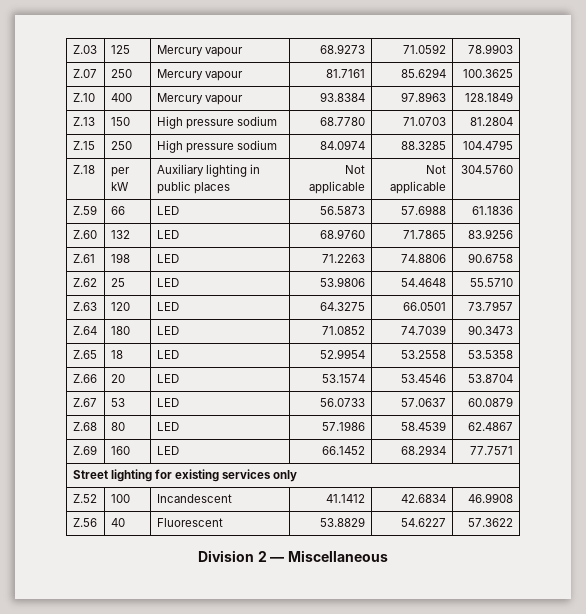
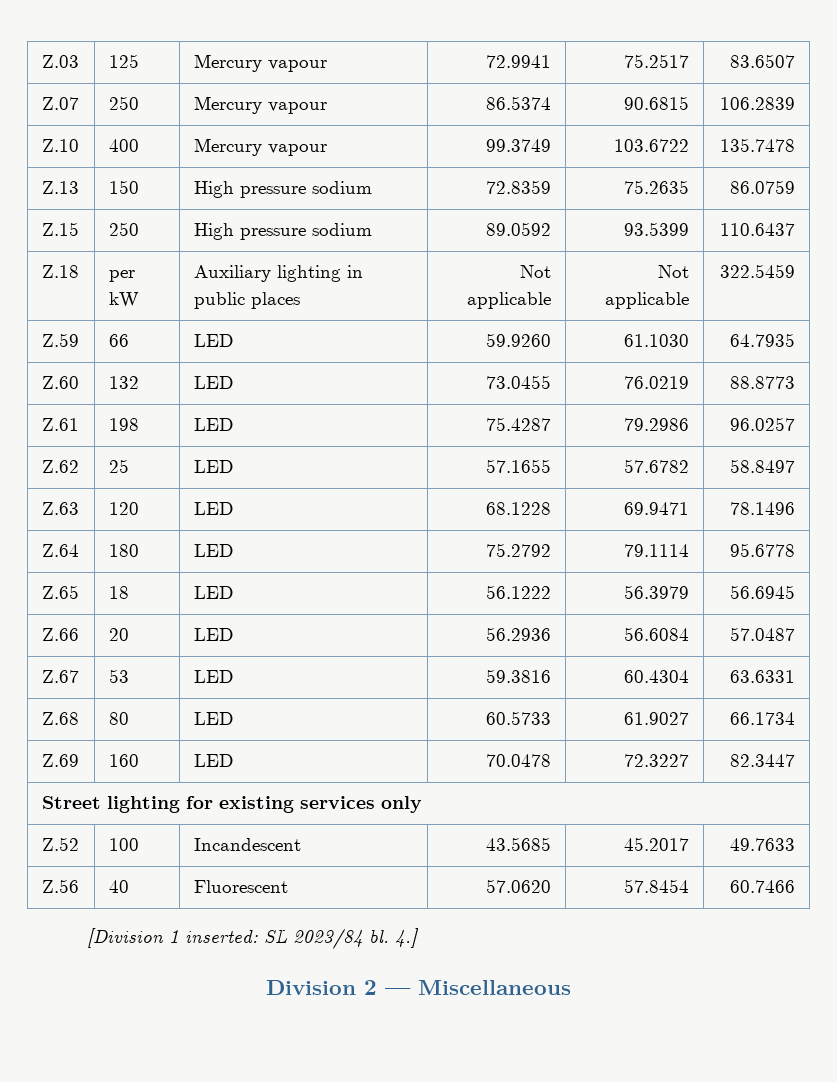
[320,44,366,54] [403,44,447,54] [468,44,514,54] 68.9273 | 71.0592 | 78.9903 -> [486,55,552,68] [624,54,690,68] [730,54,796,68] 72.9941 | 75.2517 | 83.6507
[326,69,366,78] [401,68,447,78] [463,69,514,78] 81.7161 | 85.6294 | 100.3625 -> [486,96,552,110] [624,96,690,110] [720,97,796,110] 86.5374 | 90.6815 | 106.2839
[320,92,366,102] [401,92,447,102] [465,92,514,102] 93.8384 | 97.8963 | 128.1849 -> [486,139,552,152] [614,139,690,152] [720,138,796,152] 99.3749 | 103.6722 | 135.7478
[320,117,366,126] [403,117,447,126] [470,117,514,126] 68.7780 | 71.0703 | 81.2804 -> [486,180,552,194] [624,180,690,194] [730,180,796,194] 72.8359 | 75.2635 | 86.0759
[320,140,366,150] [401,141,447,150] [463,140,514,150] 84.0974 | 88.3285 | 104.4795 -> [486,222,552,236] [624,222,690,236] [720,223,796,236] 89.0592 | 93.5399 | 110.6437
[461,165,514,174] 304.5760 -> [720,264,796,278] 322.5459
[320,206,366,215] [401,205,447,215] [472,206,514,215] 56.5873 | 57.6988 | 61.1836 -> [486,333,552,347] [624,334,690,347] [730,333,796,347] 59.9260 | 61.1030 | 64.7935
[320,229,366,239] [403,230,447,239] [468,229,514,239] 68.9760 | 71.7865 | 83.9256 -> [486,375,552,389] [624,376,690,389] [730,376,796,389] 73.0455 | 76.0219 | 88.8773
[322,254,366,263] [401,254,447,263] [468,253,514,263] 71.2263 | 74.8806 | 90.6758 -> [486,417,552,431] [624,418,690,431] [730,417,796,431] 75.4287 | 79.2986 | 96.0257
[320,277,366,287] [401,278,447,287] [470,278,514,287] 53.9806 | 54.4648 | 55.5710 -> [486,459,552,473] [624,459,690,473] [730,459,796,473] 57.1655 | 57.6782 | 58.8497
[320,302,366,311] [403,302,447,311] [468,301,514,311] 64.3275 | 66.0501 | 73.7957 -> [486,502,552,515] [624,502,690,515] [730,502,796,515] 68.1228 | 69.9471 | 78.1496
[322,326,366,335] [401,325,447,335] [468,325,514,335] 71.0852 | 74.7039 | 90.3473 -> [486,543,552,557] [624,544,690,557] [730,543,796,557] 75.2792 | 79.1114 | 95.6778
[320,349,366,359] [401,350,447,359] [468,350,514,359] 52.9954 | 53.2558 | 53.5358 -> [486,585,552,599] [624,585,690,599] [730,585,796,599] 56.1222 | 56.3979 | 56.6945
[322,374,366,383] [401,374,447,383] [468,374,514,383] 53.1574 | 53.4546 | 53.8704 -> [486,627,552,641] [624,627,690,641] [730,627,796,641] 56.2936 | 56.6084 | 57.0487
[320,398,366,407] [401,398,447,407] [468,397,514,407] 56.0733 | 57.0637 | 60.0879 -> [486,669,552,683] [624,670,690,683] [730,670,796,683] 59.3816 | 60.4304 | 63.6331
[322,421,366,431] [401,421,447,431] [468,422,514,431] 57.1986 | 58.4539 | 62.4867 -> [486,711,552,725] [624,712,690,725] [730,712,796,725] 60.5733 | 61.9027 | 66.1734
[322,446,366,455] [401,445,447,455] [470,446,514,455] 66.1452 | 68.2934 | 77.7571 -> [486,754,552,767] [624,754,690,767] [730,754,796,767] 70.0478 | 72.3227 | 82.3447
[326,494,366,503] [401,494,447,503] [468,493,514,503] 41.1412 | 42.6834 | 46.9908 -> [486,837,552,851] [624,837,690,851] [730,838,796,851] 43.5685 | 45.2017 | 49.7633
[320,517,366,527] [401,518,447,527] [468,518,514,527] 53.8829 | 54.6227 | 57.3622 -> [486,879,552,893] [624,879,690,893] [730,880,796,893] [87,928,420,949] 57.0620 | 57.8454 | 60.7466 // [Division 1 inserted: SL 2023/84 bl. 4.]

